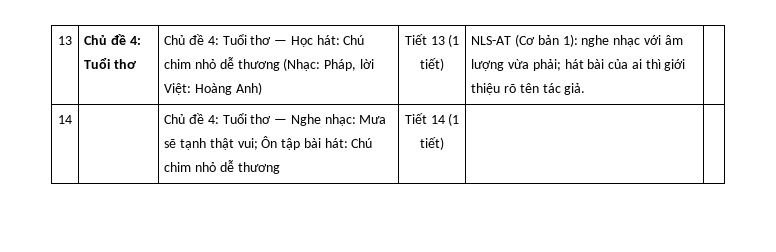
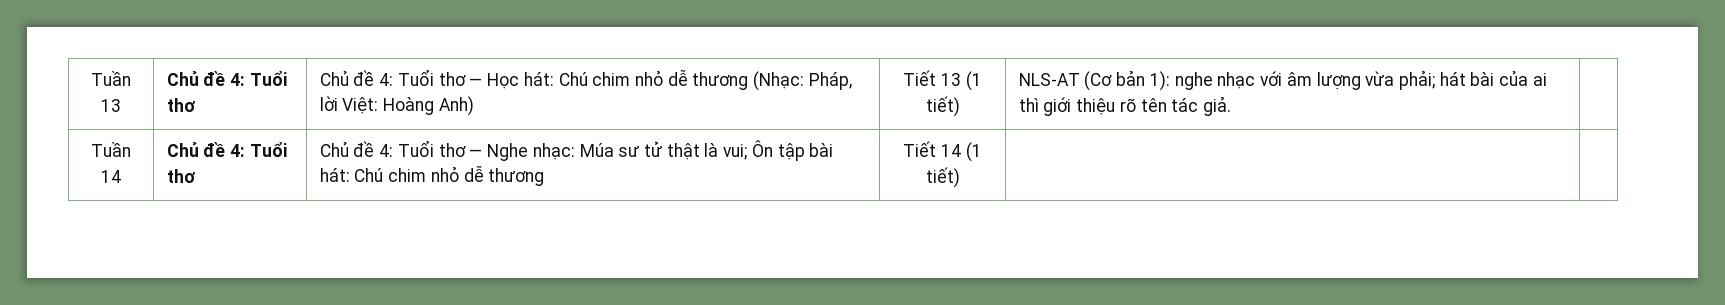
(58, 40) none -> [91,71,131,86] Tuần
(586, 89) none -> [91,142,131,157] Tuần
(72, 119) none -> [166,141,287,157] [166,169,195,183] Chủ đề 4: Tuổi thơ
[359,115,387,124] [164,138,234,150] Mưa sẽ tạnh thật -> [579,141,719,160] Múa sư tử thật là

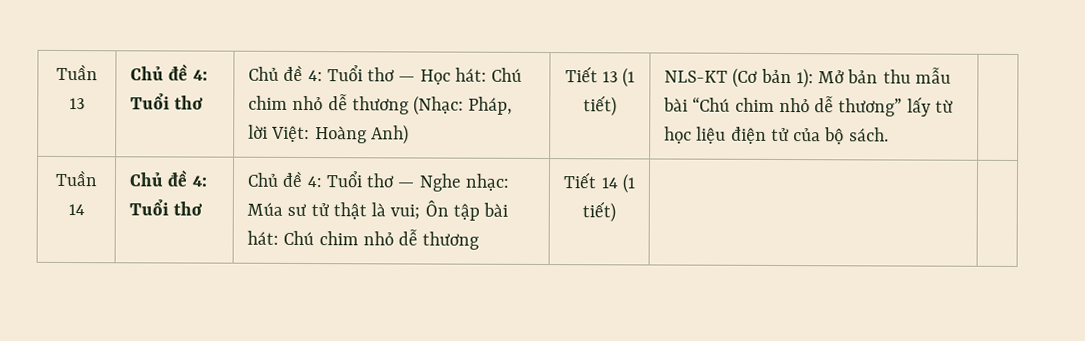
[1018,73,1080,86] NLS-AT -> [663,70,728,83] NLS-KT
[1174,70,1547,90] [1018,96,1232,116] nghe nhạc với âm lượng vừa phải; hát bài của ai thì giới thiệu rõ tên tác giả. -> [818,67,951,84] [662,96,954,117] [663,126,889,145] Mở bản thu mẫu bài “Chú chim nhỏ dễ thương” lấy từ học liệu điện tử của bộ sách.

